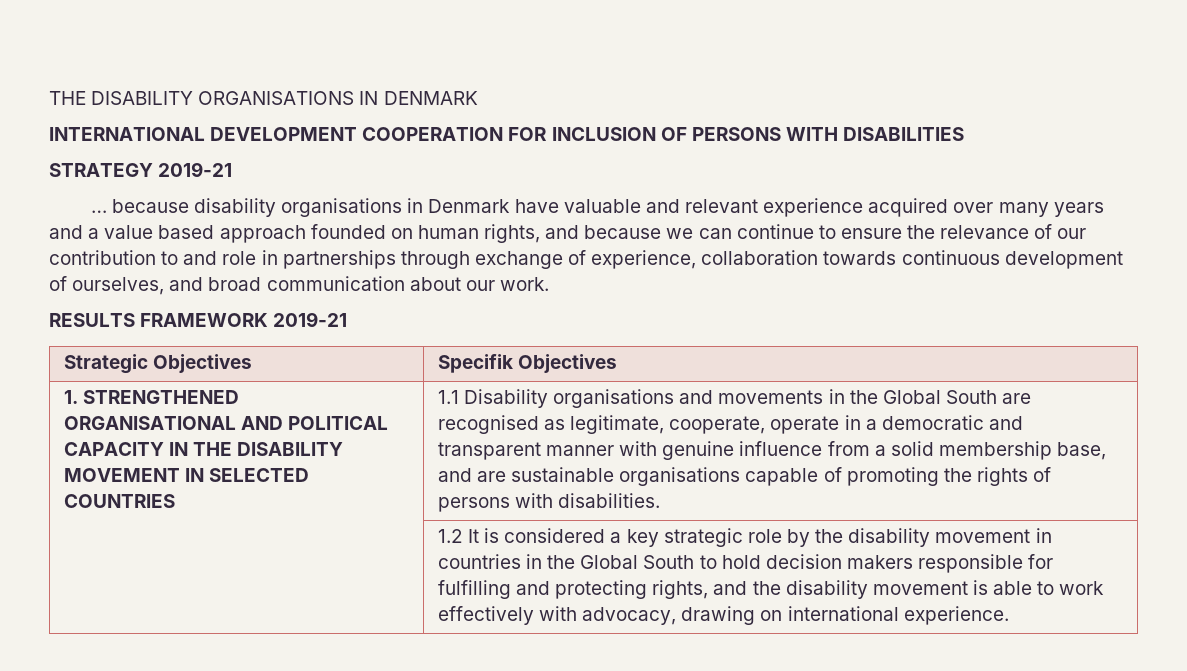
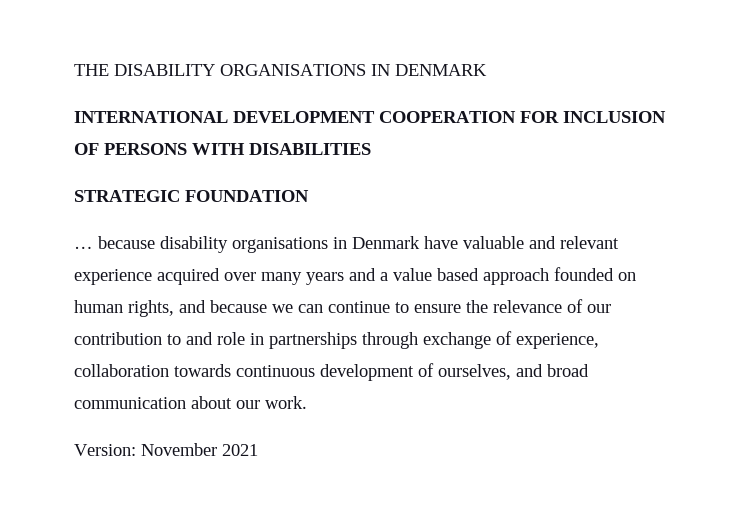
[49,162,233,177] STRATEGY 2019-21 -> [74,190,309,202] STRATEGIC FOUNDATION
[49,312,348,327] [63,354,253,374] [437,354,618,373] [63,390,240,404] [63,416,389,430] [63,442,344,456] [63,468,310,482] [63,494,175,508] [437,389,1032,408] [437,415,1023,434] [437,441,1107,460] [437,467,1052,486] [437,493,661,512] [437,528,1052,547] [437,554,1054,573] [437,580,1105,599] [437,606,1009,625] RESULTS FRAMEWORK 2019-21 // Strategic Objectives | Specifik Objectives // 1. STRENGTHENED ORGANISATIONAL AND POLITICAL CAPACITY IN THE DISABILITY MOVEMENT IN SELECTED COUNTRIES | 1.1 Disability organisations and movements in the Global South are recognised as legitimate, cooperate, operate in a democratic and transparent manner with genuine influence from a solid membership base, and are sustainable organisations capable of promoting the rights of persons with disabilities. // | 1.2 It is considered a key strategic role by the disability movement in countries in the Global South to hold decision makers responsible for fulfilling and protecting rights, and the disability movement is able to work effectively with advocacy, drawing on international experience. -> [74,443,258,456] Version: November 2021

